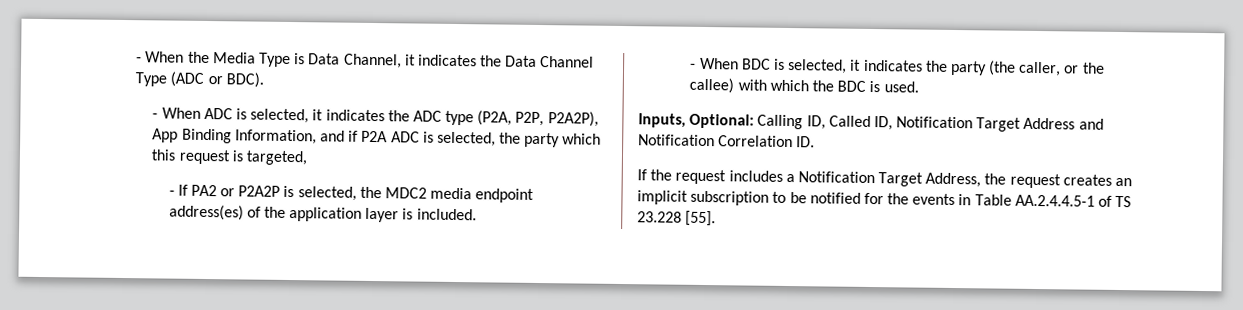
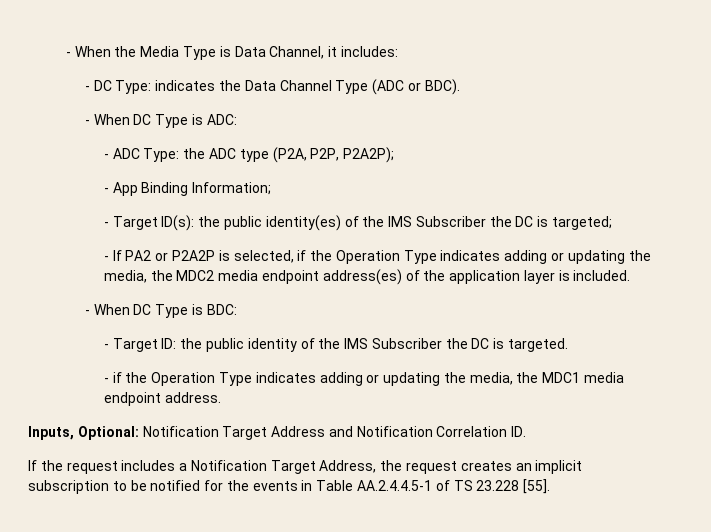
(416, 60) none -> [340,46,398,57] [84,80,152,94] includes: // - DC Type:
[203,107,385,124] ADC is selected, it indicates -> [133,114,237,128] [103,148,180,162] DC Type is ADC: // - ADC Type:
[547,111,599,127] [152,128,602,148] [151,149,308,166] P2A2P), App Binding Information, and if P2A ADC is selected, the party which this request is targeted, -> [343,147,395,163] [103,182,272,196] [103,215,612,231] P2A2P); // - App Binding Information; // - Target ID(s): the public identity(es) of the IMS Subscriber the DC is targeted;
(357, 193) none -> [297,250,651,264] [103,270,147,283] if the Operation Type indicates adding or updating the media,
[741,58,1105,77] [689,77,919,94] [638,113,893,131] BDC is selected, it indicates the party (the caller, or the callee) with which the BDC is used. // Inputs, Optional: Calling ID, Called ID, -> [133,304,237,318] [103,338,568,352] [103,372,624,386] [103,392,221,406] [28,426,139,440] DC Type is BDC: // - Target ID: the public identity of the IMS Subscriber the DC is targeted. // - if the Operation Type indicates adding or updating the media, the MDC1 media endpoint address. // Inputs, Optional:

